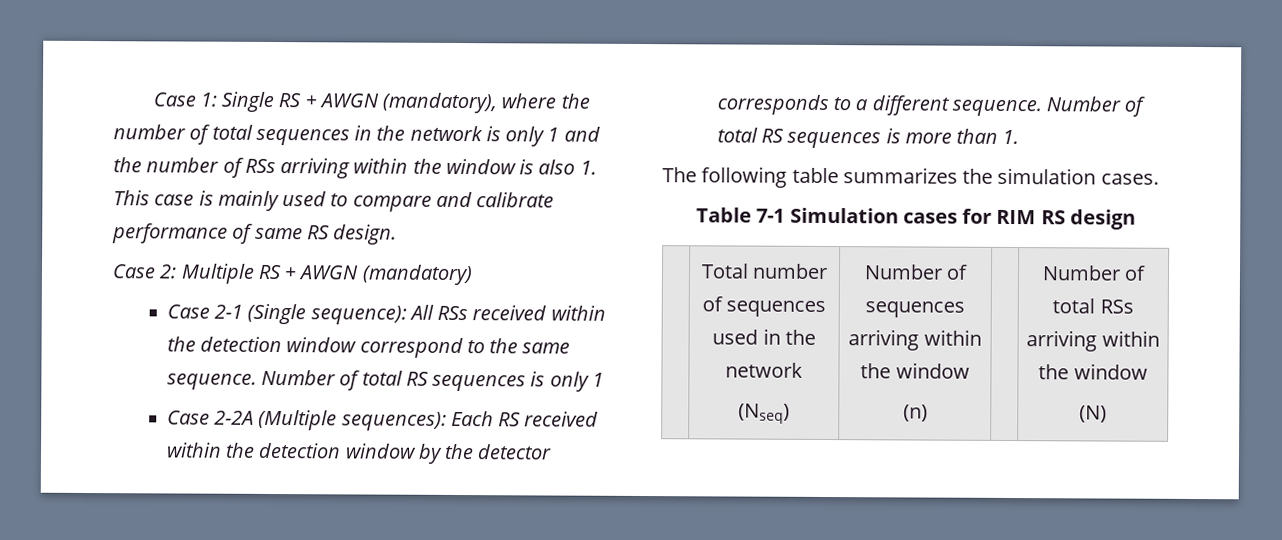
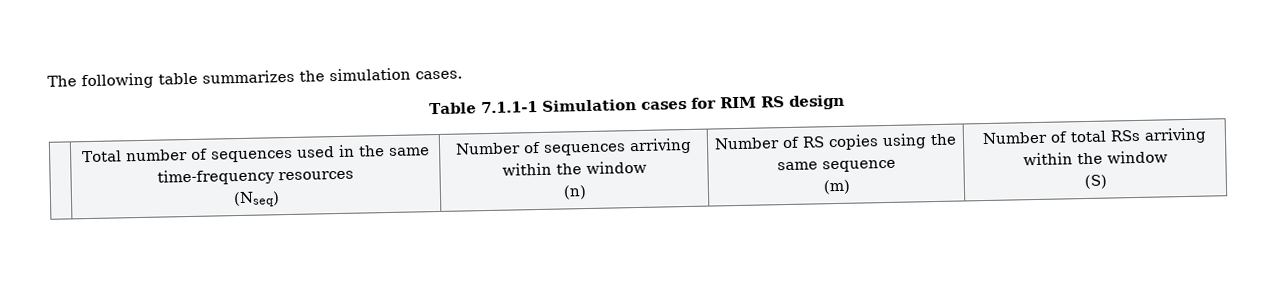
[152,91,590,114] [113,124,600,147] [113,157,597,179] [113,190,555,212] [112,223,398,245] [112,263,473,286] [166,303,606,325] [166,336,571,359] [166,369,604,392] [166,409,599,431] [165,442,553,464] [716,94,1146,117] [716,127,1020,149] Case 1: Single RS + AWGN (mandatory), where the number of total sequences in the network is only 1 and the number of RSs arriving within the window is also 1. This case is mainly used to compare and calibrate performance of same RS design. // Case 2: Multiple RS + AWGN (mandatory) // Case 2-1 (Single sequence): All RSs received within the detection window correspond to the same sequence. Number of total RS sequences is only 1 // Case 2-2A (Multiple sequences): Each RS received within the detection window by the detector corresponds to a different sequence. Number of total RS sequences is more than 1. // -> (47, 81) none
[756,208,786,223] 7-1 -> [480,101,538,114] 7.1.1-1
[725,362,803,378] network -> [388,147,430,157] [157,168,354,186] same time-frequency resources
(928, 413) none -> [714,133,957,151] [776,159,896,173] [822,179,851,195] Number of RS copies using the same sequence // (m)
[1079,405,1107,423] (N) -> [1083,174,1107,190] (S)

